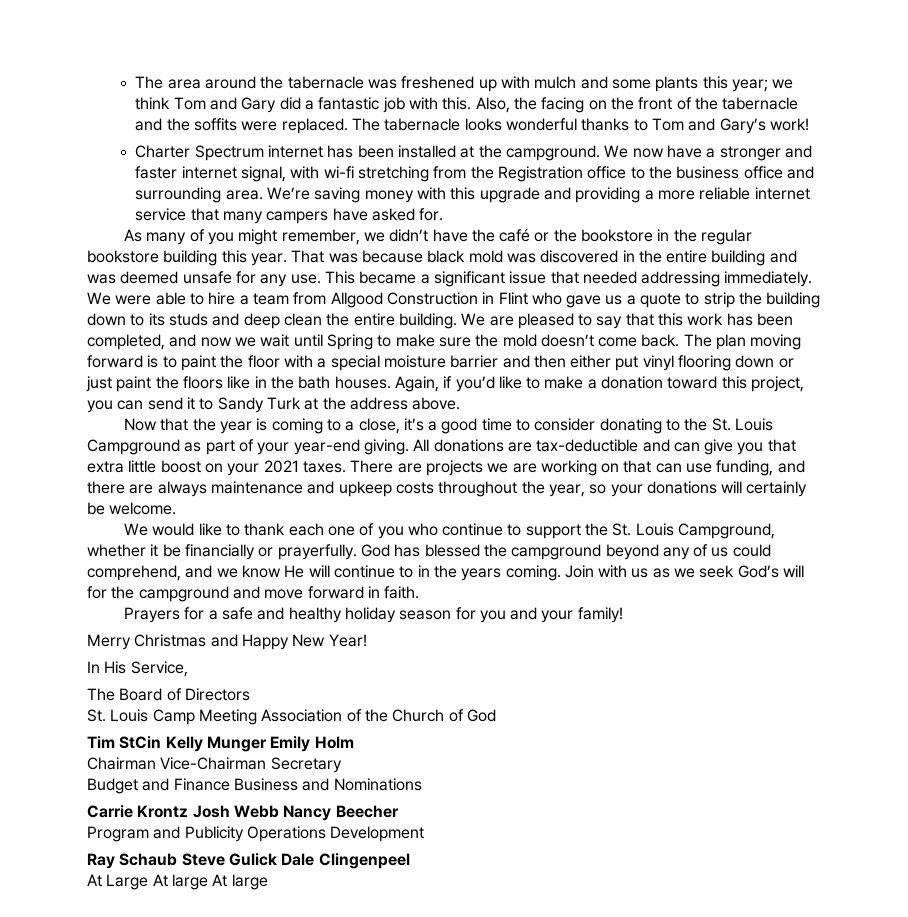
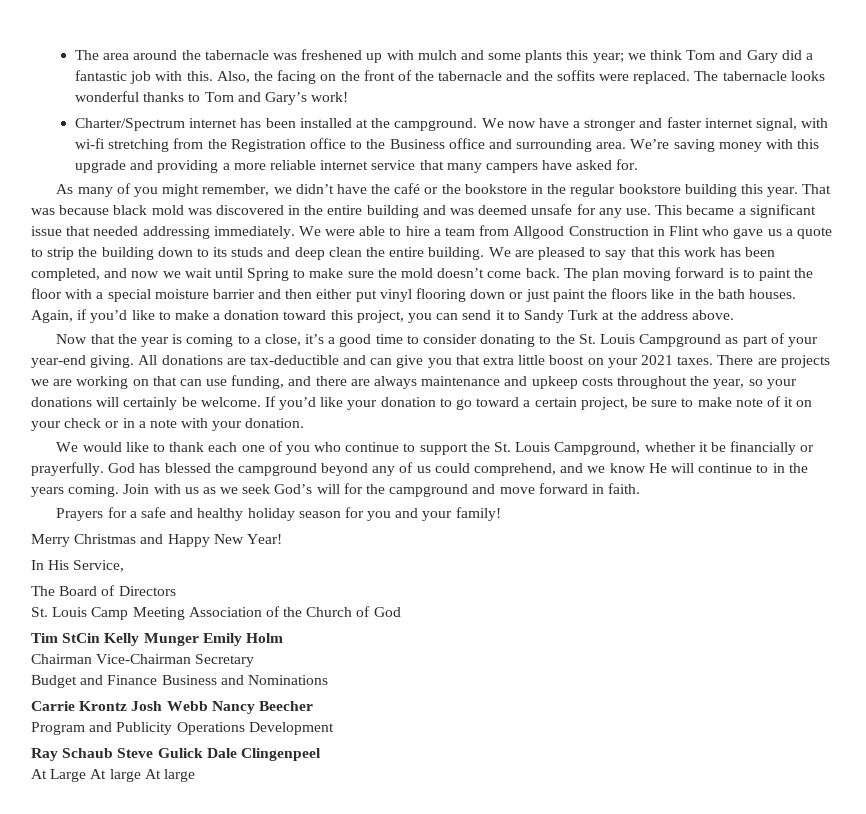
[135,145,264,161] Charter Spectrum -> [75,118,186,131] Charter/Spectrum
[676,166,740,179] business -> [389,139,445,149] Business
(177, 508) none -> [264,396,813,410] [31,418,305,431] If you’d like your donation to go toward a certain project, be sure to make note of it on your check or in a note with your donation.

